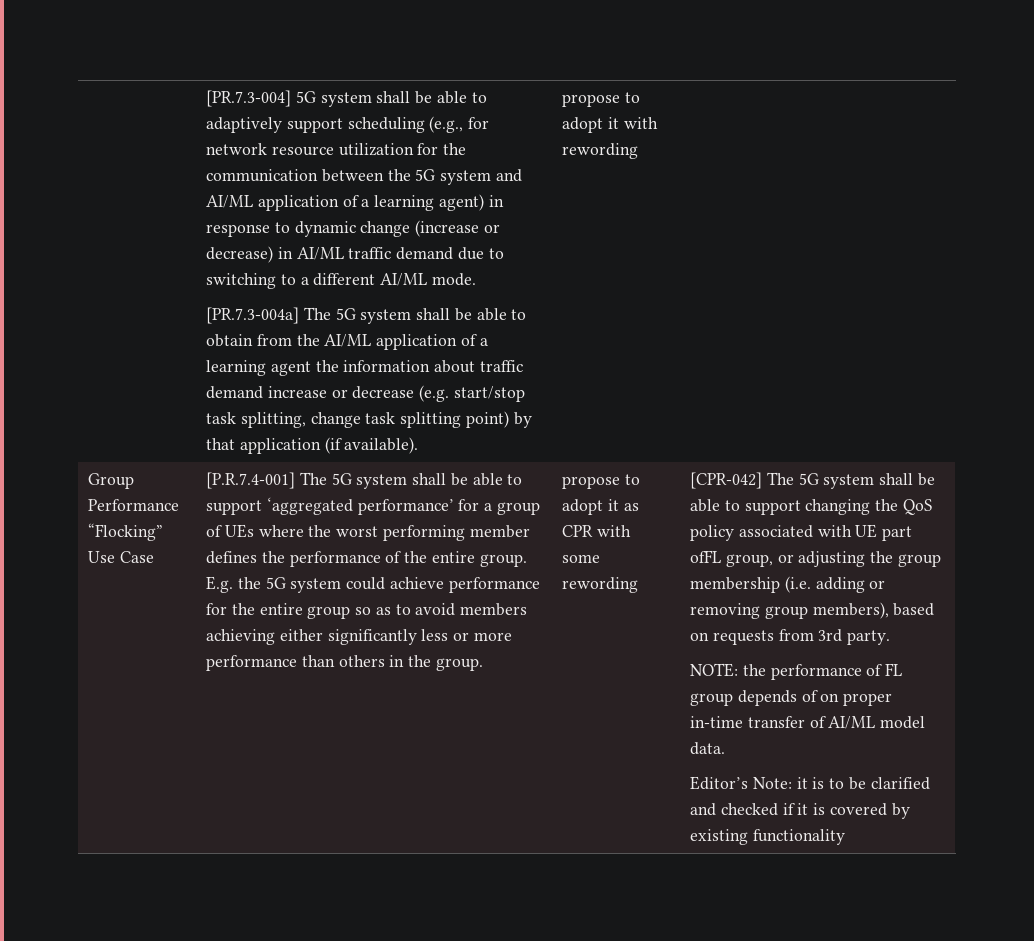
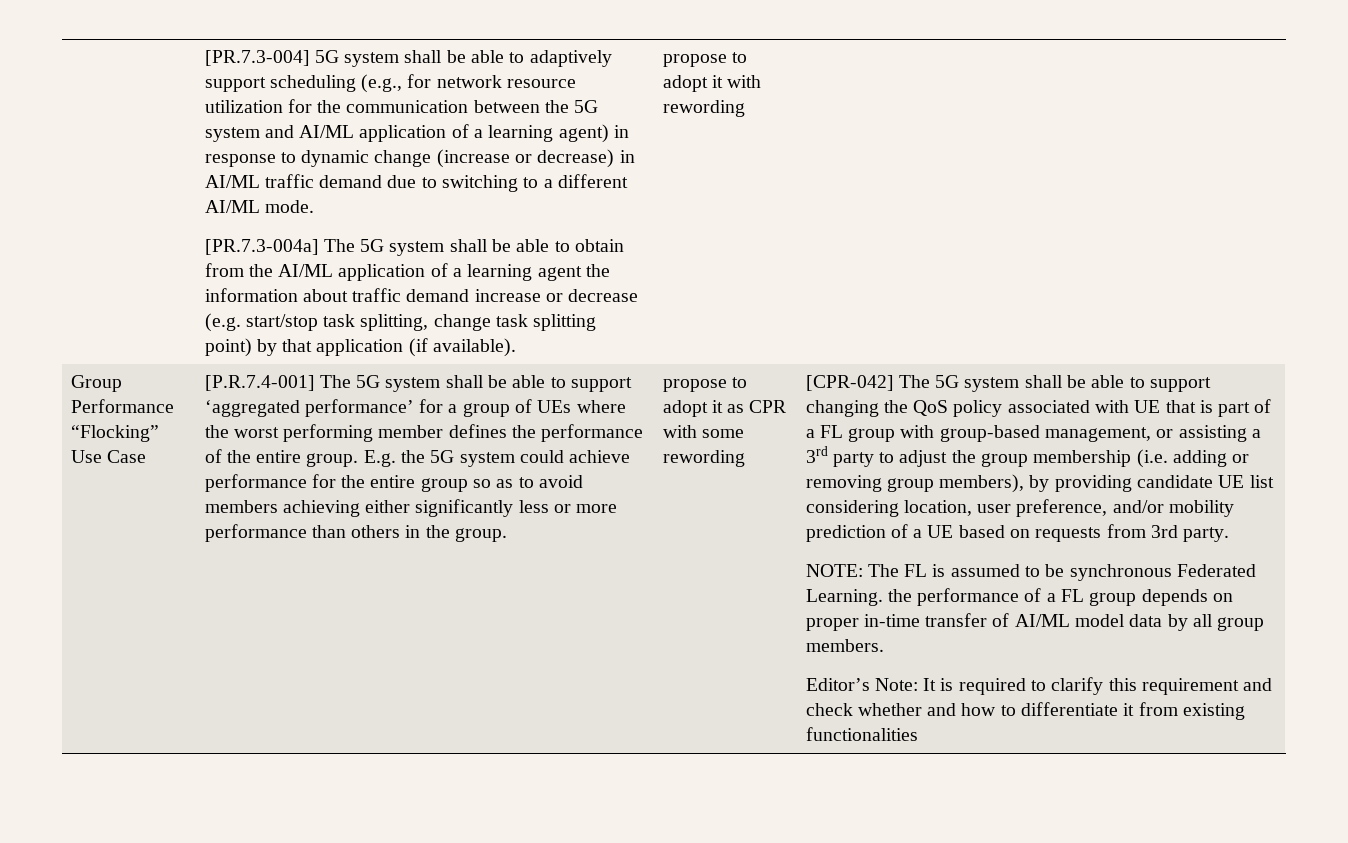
[882,526,913,541] [690,550,866,567] part ofFL group, or adjusting -> [1165,399,1272,417] [805,425,1261,442] [805,446,948,467] that is part of a FL group with group-based management, or assisting a 3rd party to adjust
(889, 610) none -> [1029,475,1274,492] [805,499,1234,517] [805,524,954,542] by providing candidate UE list considering location, user preference, and/or mobility prediction of a UE
[743,664,883,680] the performance of -> [867,564,1256,581] [805,588,1056,606] The FL is assumed to be synchronous Federated Learning. the performance of a
[801,690,818,702] of -> (1208, 597) none
[690,742,726,755] [690,776,930,790] [690,803,910,819] [690,829,846,845] data. // Editor’s Note: it is to be clarified and checked if it is covered by existing functionality -> [1129,614,1265,631] [805,639,884,652] [805,677,1273,695] [805,702,1245,720] [805,727,918,741] data by all group members. // Editor’s Note: It is required to clarify this requirement and check whether and how to differentiate it from existing functionalities

